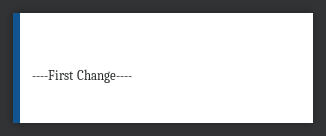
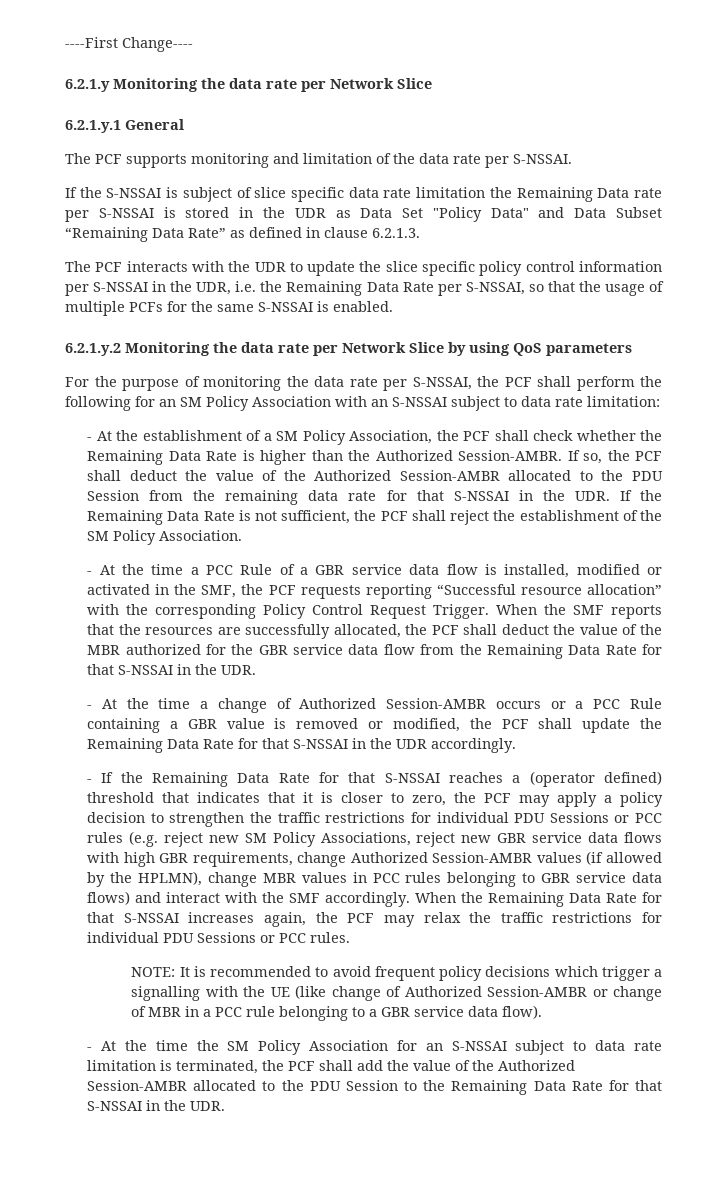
(132, 76) none -> [65,78,432,92] [65,119,184,133] [65,153,572,168] [65,187,662,202] [65,207,662,222] [65,227,420,242] [65,261,663,276] [65,281,664,296] [65,301,393,316] [65,342,632,356] [65,376,662,391] [65,396,660,411] [87,430,662,445] [87,450,662,465] [87,470,663,481] [87,490,662,505] [87,510,662,525] [87,530,243,545] [87,564,662,578] [87,584,663,599] [87,604,662,619] [87,624,662,639] [87,644,663,659] [87,664,257,675] [87,698,662,713] [87,718,663,733] [87,738,517,753] [87,771,663,787] [87,792,663,807] [87,812,662,827] [87,831,662,847] [87,851,662,867] [87,871,663,887] [87,891,662,907] [87,912,662,927] [87,932,351,943] [131,966,662,981] [131,985,662,1001] [131,1005,543,1021] [87,1040,662,1055] [87,1060,576,1074] [87,1080,662,1095] [87,1100,226,1111] // 6.2.1.y Monitoring the data rate per Network Slice // 6.2.1.y.1 General // The PCF supports monitoring and limitation of the data rate per S-NSSAI. // If the S-NSSAI is subject of slice specific data rate limitation the Remaining Data rate per S-NSSAI is stored in the UDR as Data Set "Policy Data" and Data Subset “Remaining Data Rate” as defined in clause 6.2.1.3. // The PCF interacts with the UDR to update the slice specific policy control information per S-NSSAI in the UDR, i.e. the Remaining Data Rate per S-NSSAI, so that the usage of multiple PCFs for the same S-NSSAI is enabled. // 6.2.1.y.2 Monitoring the data rate per Network Slice by using QoS parameters // For the purpose of monitoring the data rate per S-NSSAI, the PCF shall perform the following for an SM Policy Association with an S-NSSAI subject to data rate limitation: // - At the establishment of a SM Policy Association, the PCF shall check whether the Remaining Data Rate is higher than the Authorized Session-AMBR. If so, the PCF shall deduct the value of the Authorized Session-AMBR allocated to the PDU Session from the remaining data rate for that S-NSSAI in the UDR. If the Remaining Data Rate is not sufficient, the PCF shall reject the establishment of the SM Policy Association. // - At the time a PCC Rule of a GBR service data flow is installed, modified or activated in the SMF, the PCF requests reporting “Successful resource allocation” with the corresponding Policy Control Request Trigger. When the SMF reports that the resources are successfully allocated, the PCF shall deduct the value of the MBR authorized for the GBR service data flow from the Remaining Data Rate for that S-NSSAI in the UDR. // - At the time a change of Authorized Session-AMBR occurs or a PCC Rule containing a GBR value is removed or modified, the PCF shall update the Remaining Data Rate for that S-NSSAI in the UDR accordingly. // - If the Remaining Data Rate for that S-NSSAI reaches a (operator defined) threshold that indicates that it is closer to zero, the PCF may apply a policy decision to strengthen the traffic restrictions for individual PDU Sessions or PCC rules (e.g. reject new SM Policy Associations, reject new GBR service data flows with high GBR requirements, change Authorized Session-AMBR values (if allowed by the HPLMN), change MBR values in PCC rules belonging to GBR service data flows) and interact with the SMF accordingly. When the Remaining Data Rate for that S-NSSAI increases again, the PCF may relax the traffic restrictions for individual PDU Sessions or PCC rules. // NOTE: It is recommended to avoid frequent policy decisions which trigger a signalling with the UE (like change of Authorized Session-AMBR or change of MBR in a PCC rule belonging to a GBR service data flow). // - At the time the SM Policy Association for an S-NSSAI subject to data rate limitation is terminated, the PCF shall add the value of the Authorized Session-AMBR allocated to the PDU Session to the Remaining Data Rate for that S-NSSAI in the UDR.

